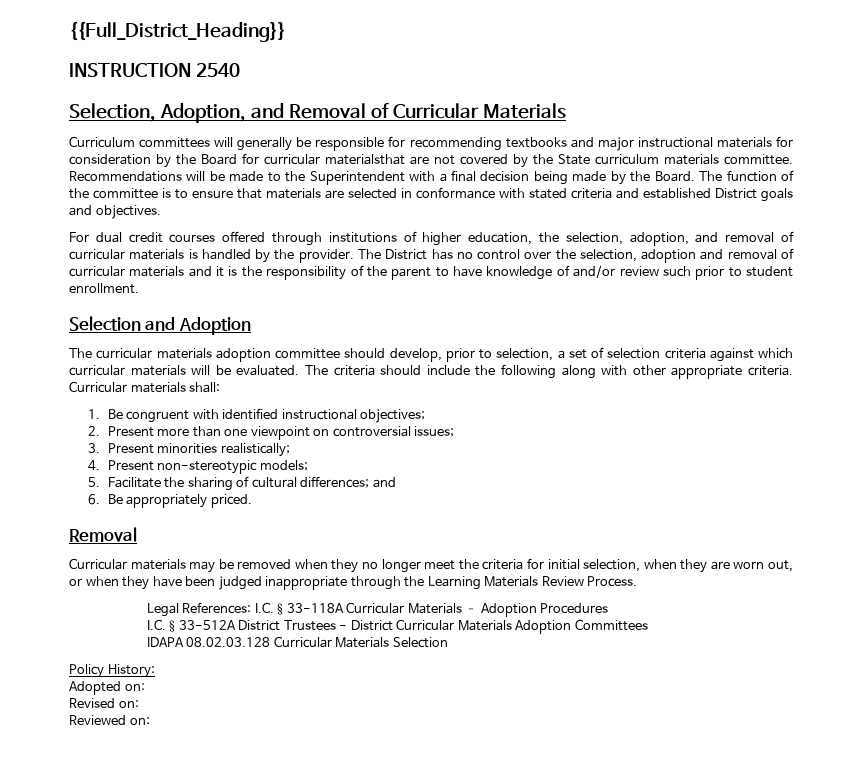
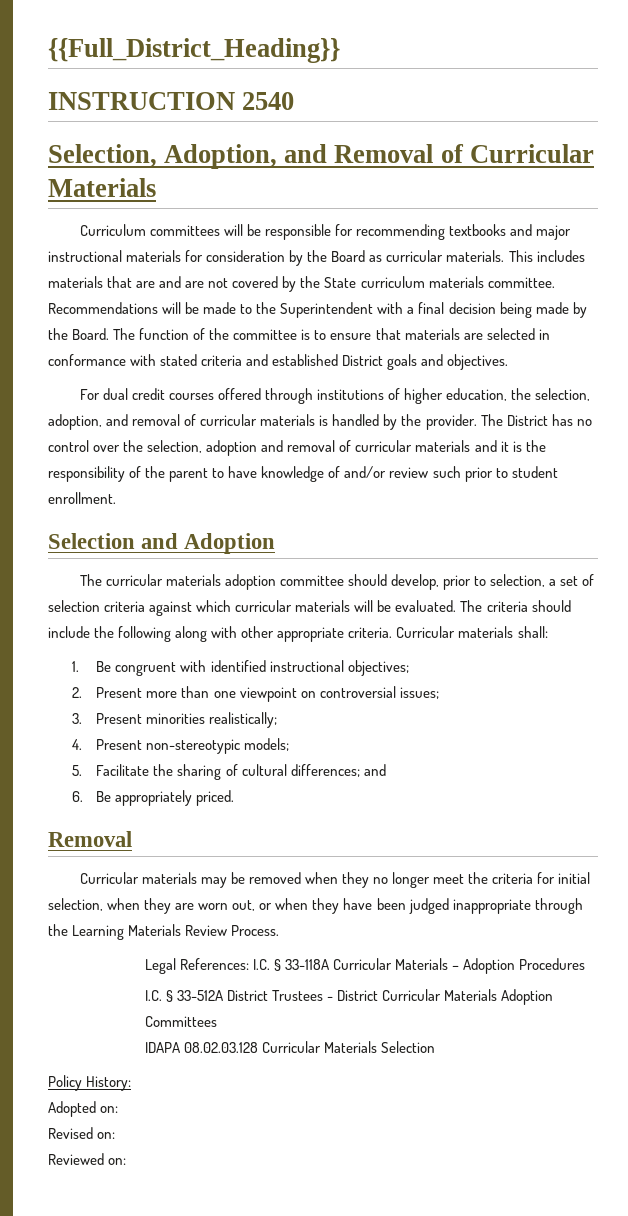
[237,137,293,151] generally -> (243, 230) none
[242,153,405,165] for curricular materialsthat -> [369,250,585,262] [48,276,182,288] as curricular materials. This includes materials that are and

